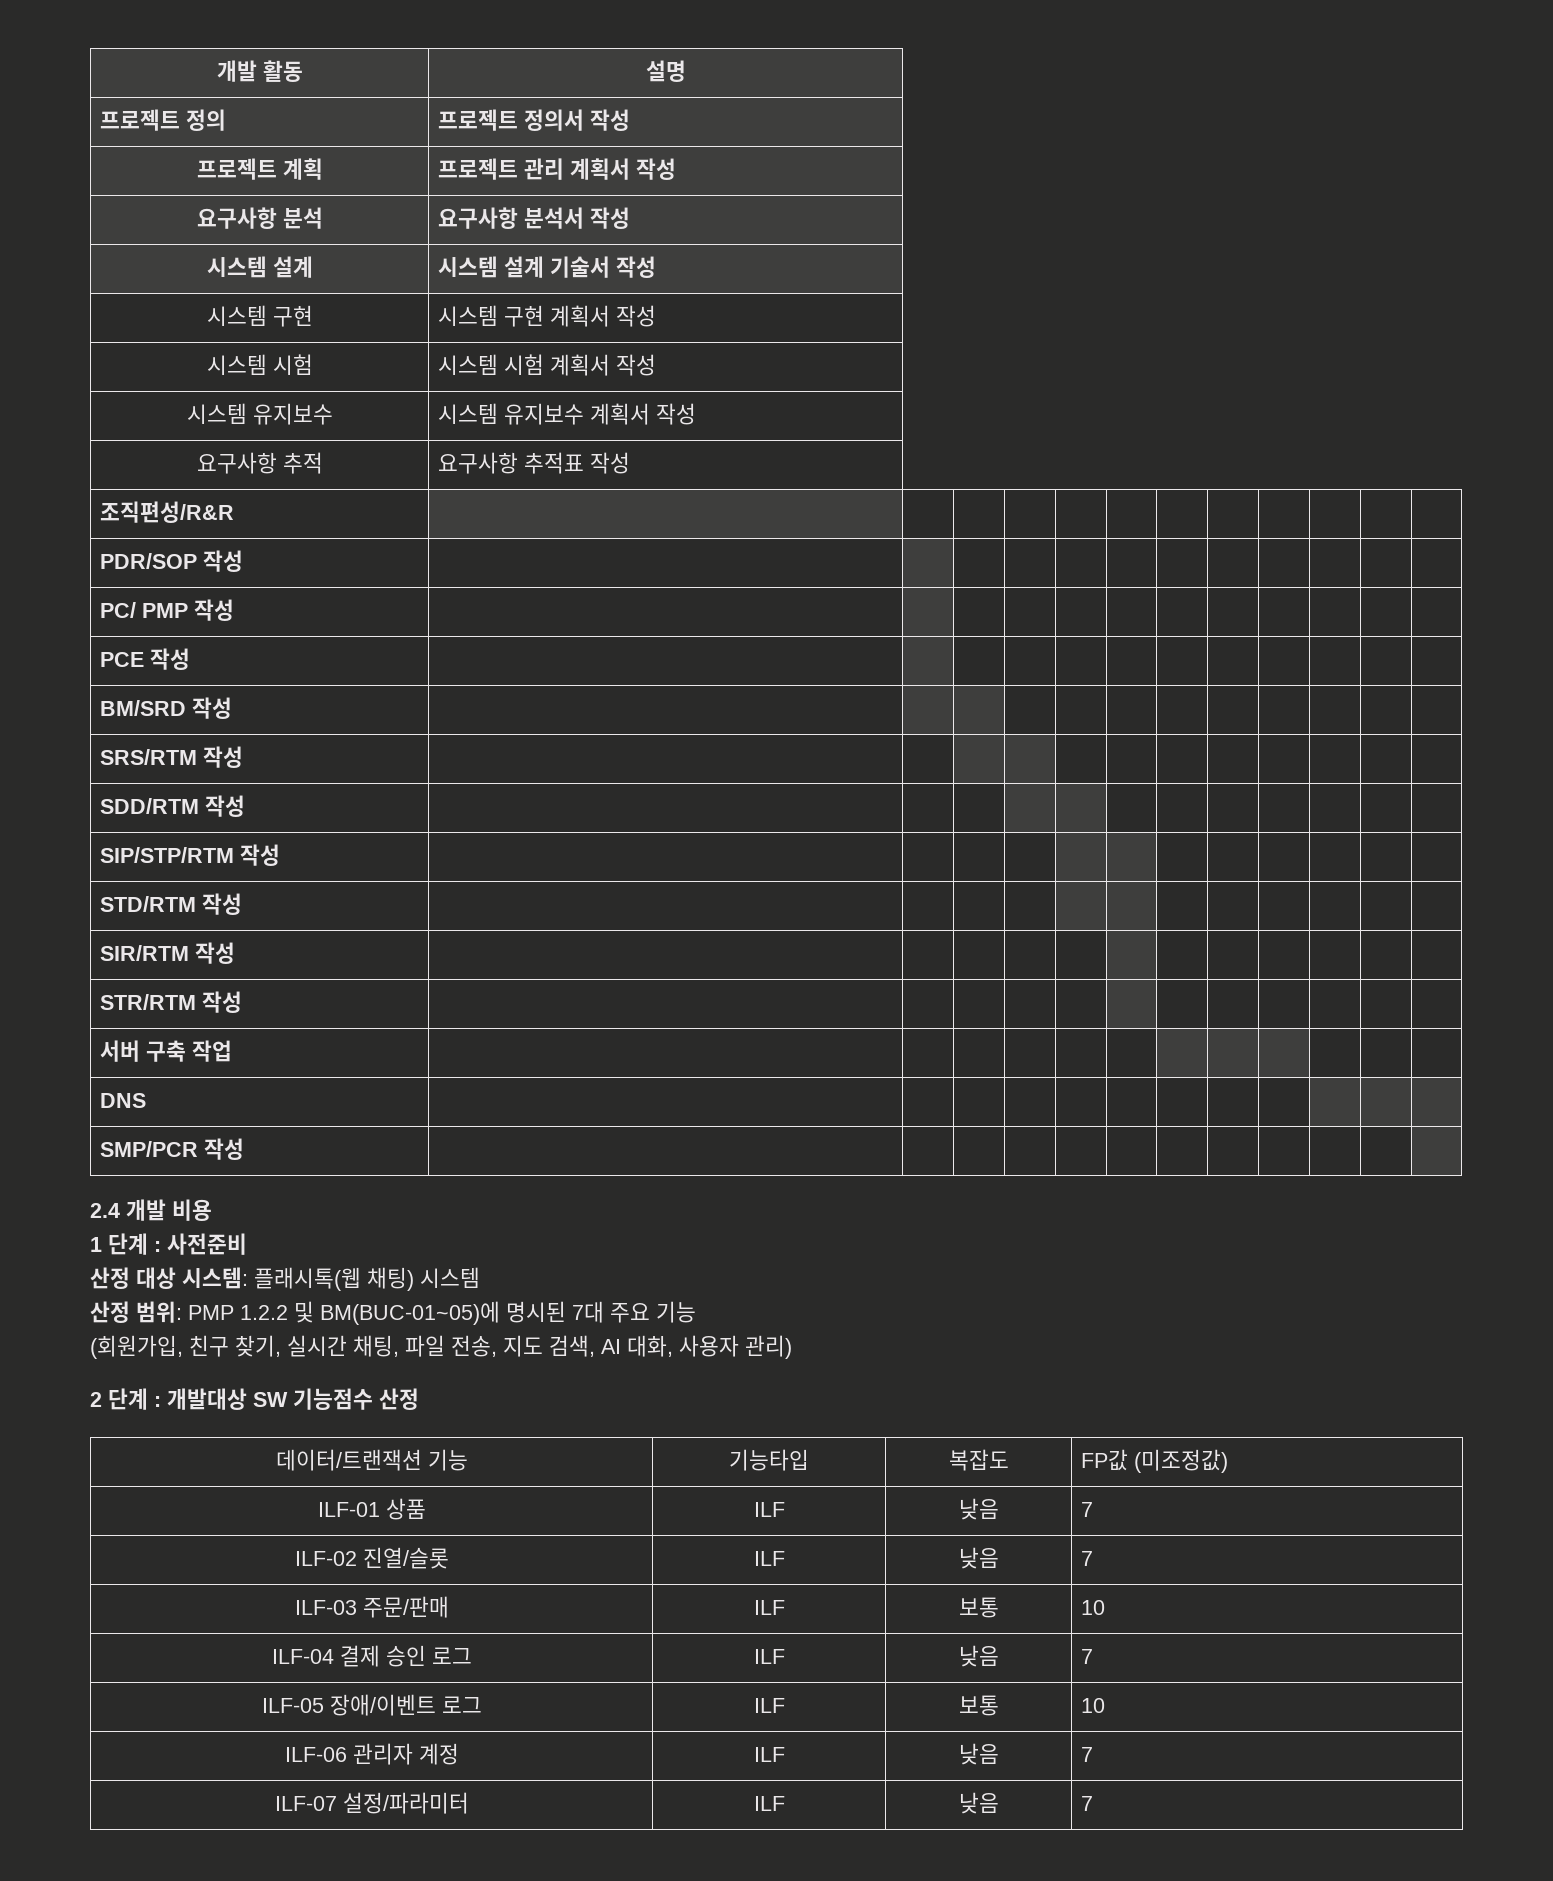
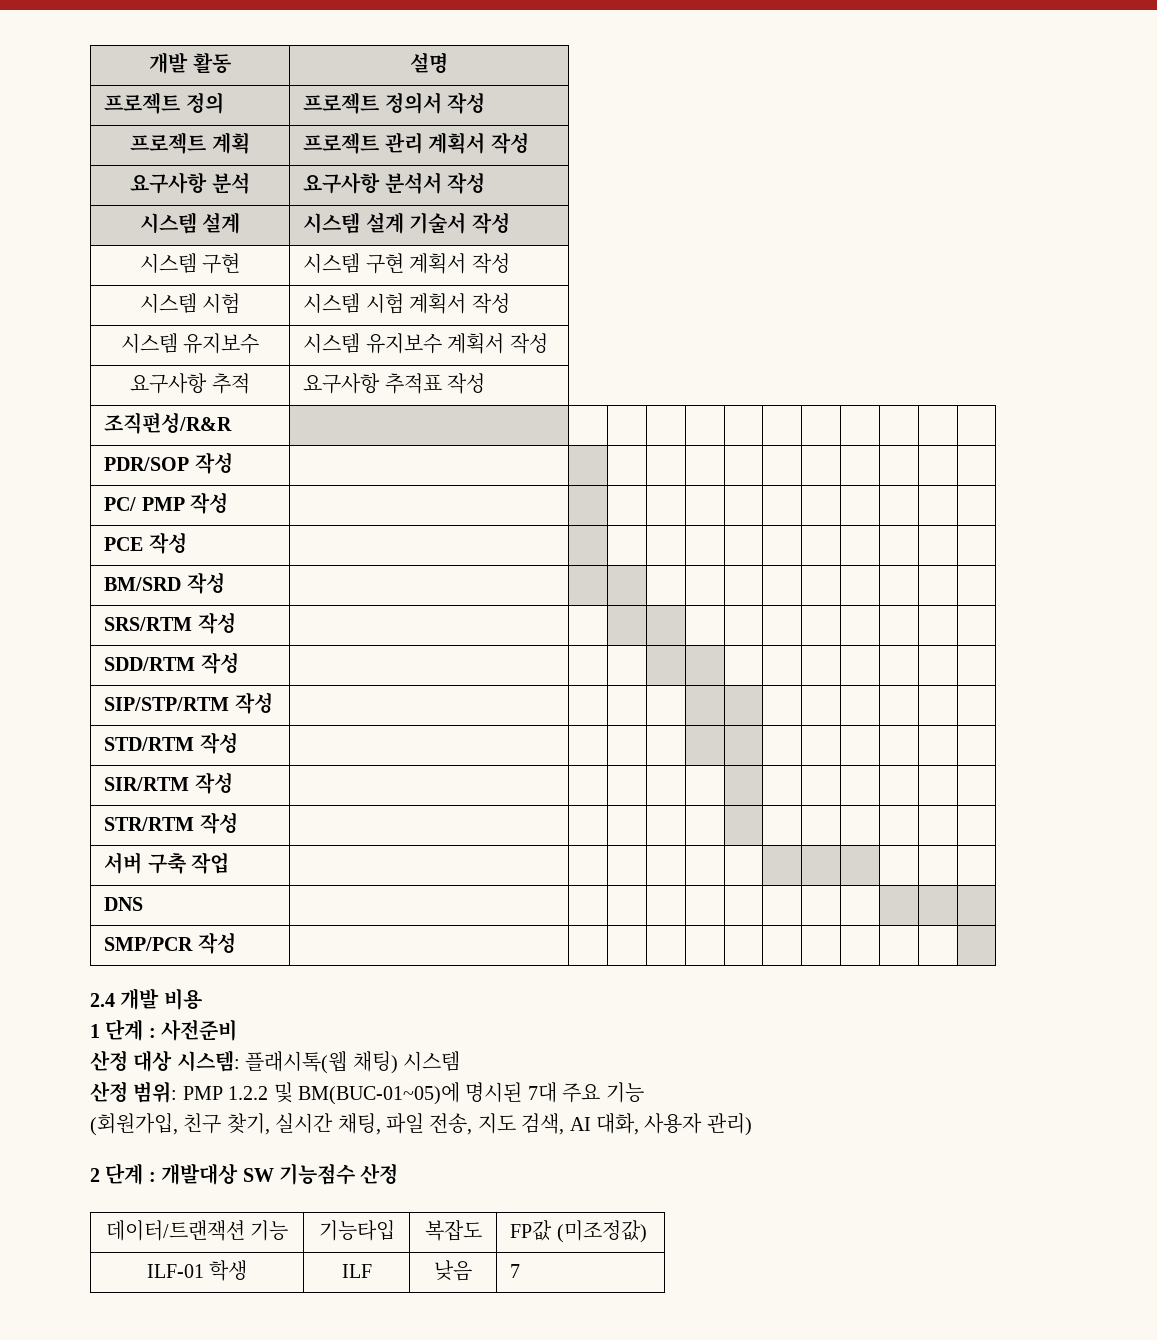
[385,1498,426,1520] [753,1502,785,1517] [958,1498,999,1520] [1080,1502,1093,1517] [294,1547,449,1569] [753,1551,785,1566] [958,1547,999,1569] [1080,1551,1093,1566] [294,1596,449,1618] [753,1600,785,1615] [958,1597,999,1618] [1080,1600,1105,1615] [271,1645,472,1667] [753,1649,785,1664] [958,1645,999,1667] [1080,1649,1093,1664] [261,1694,482,1716] [753,1698,785,1713] [958,1695,999,1716] [1080,1698,1105,1713] [284,1743,459,1765] [753,1747,785,1762] [958,1743,999,1765] [1080,1747,1093,1762] [274,1792,469,1814] [753,1796,785,1811] [958,1792,999,1814] [1080,1796,1093,1811] 상품 | ILF | 낮음 | 7 // ILF-02 진열/슬롯 | ILF | 낮음 | 7 // ILF-03 주문/판매 | ILF | 보통 | 10 // ILF-04 결제 승인 로그 | ILF | 낮음 | 7 // ILF-05 장애/이벤트 로그 | ILF | 보통 | 10 // ILF-06 관리자 계정 | ILF | 낮음 | 7 // ILF-07 설정/파라미터 | ILF | 낮음 | 7 -> [209,1260,248,1281] [341,1264,372,1278] [434,1260,472,1281] [510,1264,521,1278] 학생 | ILF | 낮음 | 7

